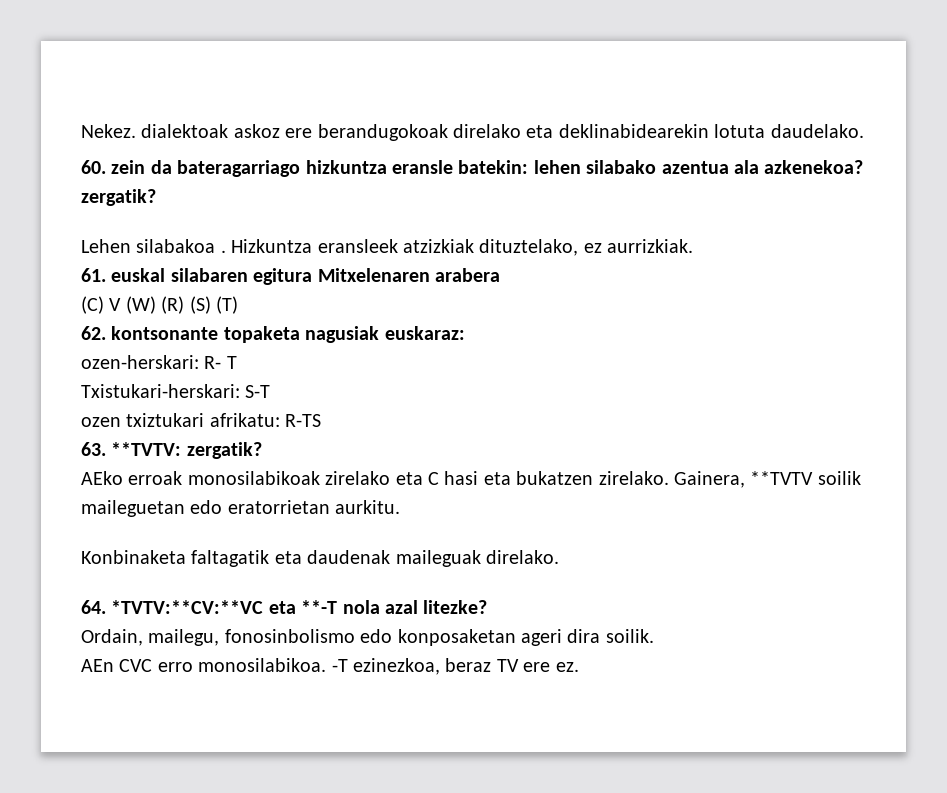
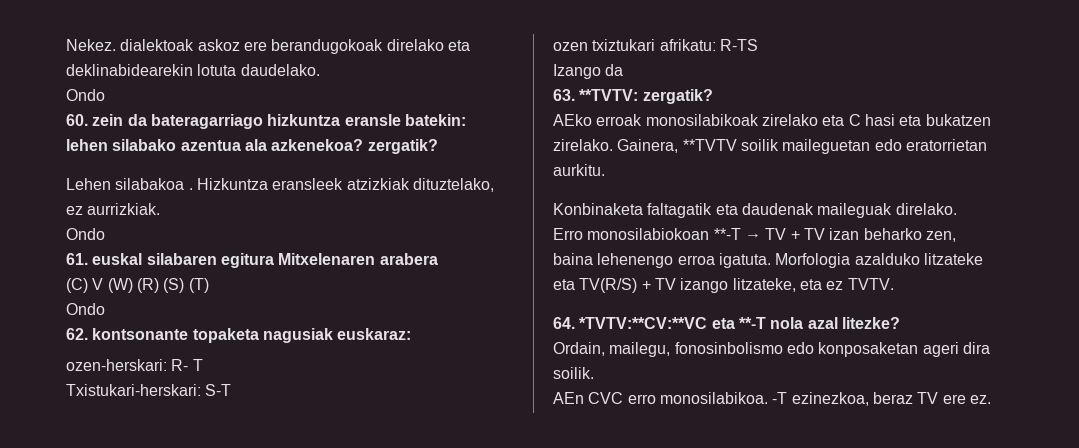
(864, 131) none -> [66,89,105,101] // Ondo
(694, 246) none -> [66,228,105,240] // Ondo
(239, 305) none -> [66,303,105,315] // Ondo
(322, 420) none -> [553,64,624,79] // Izango da
(559, 557) none -> [553,228,956,242] [553,253,983,268] [553,278,894,293] // Erro monosilabiokoan **-T → TV + TV izan beharko zen, baina lehenengo erroa igatuta. Morfologia azalduko litzateke eta TV(R/S) + TV izango litzateke, eta ez TVTV.

